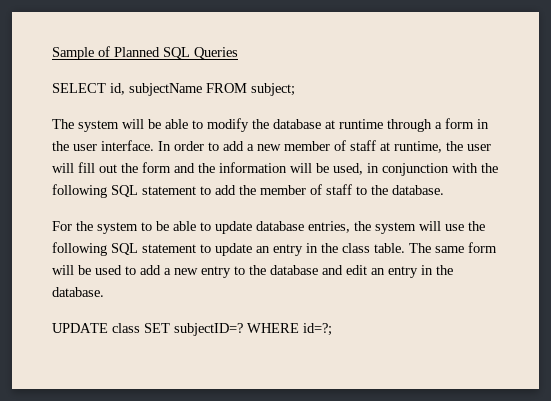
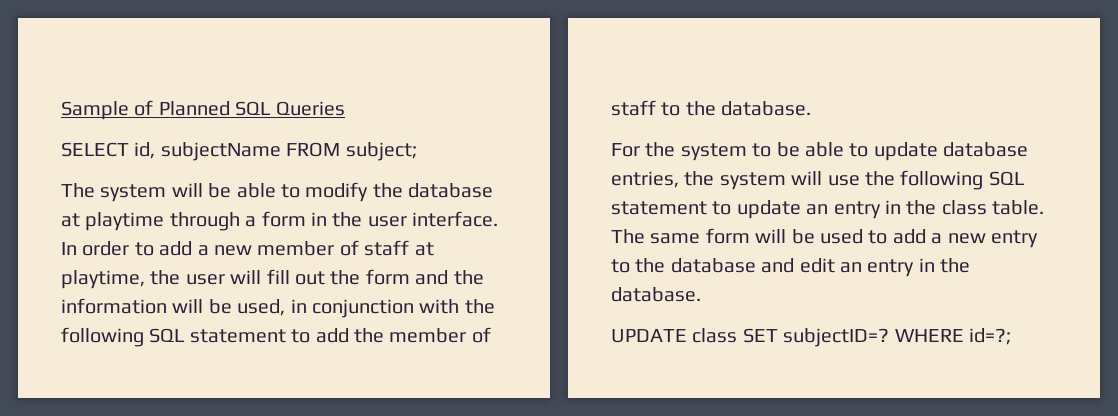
[339,119,383,129] runtime -> [85,212,165,231] playtime
[394,141,442,153] runtime, -> [61,270,145,289] playtime,

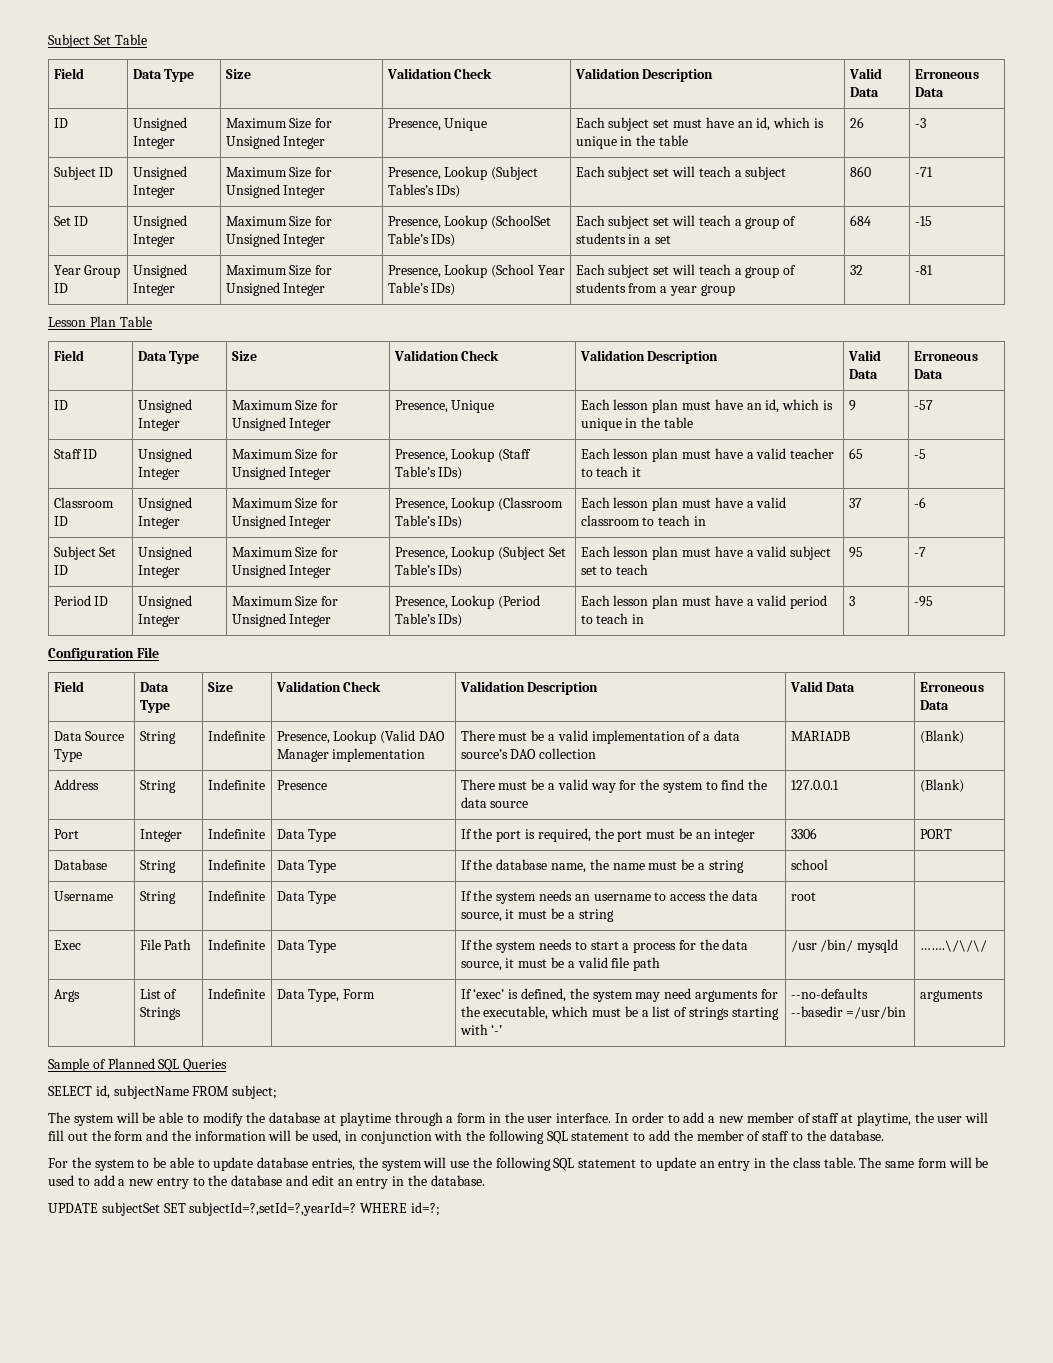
(61, 110) none -> [48,34,147,48] [53,68,84,79] [132,69,195,82] [225,69,251,79] [386,68,493,79] [574,68,714,82] [848,68,882,79] [849,87,879,97] [914,69,979,79] [914,87,944,97] [53,118,68,128] [132,117,187,131] [132,136,175,149] [225,118,333,129] [225,135,326,149] [387,118,488,131] [575,117,824,131] [575,135,689,149] [849,117,864,128] [914,118,926,128] [53,166,114,180] [132,166,187,180] [132,185,175,198] [225,167,333,178] [225,184,326,198] [387,166,539,180] [387,184,461,198] [575,166,787,180] [849,166,871,177] [914,167,933,177] [53,216,89,226] [132,215,187,229] [132,234,175,247] [225,216,333,227] [225,233,326,247] [387,215,552,229] [387,233,456,247] [575,215,797,229] [575,233,672,244] [849,215,871,226] [914,216,932,226] [53,265,121,278] [53,283,68,293] [132,264,187,278] [132,283,175,296] [225,265,333,276] [225,282,326,296] [387,264,566,278] [387,282,456,296] [575,264,797,278] [575,282,735,296] [849,265,863,275] [914,265,933,275] [48,316,152,327] [53,350,84,361] [137,351,200,364] [231,351,257,361] [393,350,500,361] [579,350,719,364] [847,350,881,361] [848,369,878,379] [913,351,978,361] [913,369,943,379] [53,400,68,410] [137,399,192,413] [137,418,180,431] [231,400,339,411] [231,417,332,431] [394,400,495,413] [580,399,833,413] [580,417,694,431] [848,400,856,411] [913,400,933,410] [53,449,98,459] [137,448,192,462] [137,467,180,480] [231,449,339,460] [231,466,332,480] [394,448,532,462] [394,466,463,480] [580,448,835,462] [580,466,642,477] [848,448,863,459] [913,449,926,459] [53,497,114,508] [53,516,68,526] [137,497,192,511] [137,516,180,529] [231,498,339,509] [231,515,332,529] [394,497,564,511] [394,515,463,529] [580,497,787,511] [580,515,707,526] [848,498,862,508] [913,497,926,508] [53,546,117,560] [53,565,68,575] [137,546,192,560] [137,565,180,578] [231,547,339,558] [231,564,332,578] [394,546,567,560] [394,564,463,578] [580,546,832,560] [580,564,649,575] [848,547,863,558] [913,547,926,557] [53,595,109,606] [137,595,192,609] [137,614,180,627] [231,596,339,607] [231,613,332,627] [394,595,541,609] [394,613,463,627] [580,595,828,609] [580,613,645,624] [848,596,855,606] [913,596,933,607] [48,647,159,661] [53,681,84,692] [139,682,169,692] [139,700,170,713] [207,682,233,692] [275,681,382,692] [459,681,599,695] [789,681,856,692] [919,682,984,692] [919,700,949,710] [53,731,125,741] [53,749,82,762] [139,731,176,744] [207,730,265,741] [276,730,446,744] [276,748,426,762] [460,730,740,744] [460,748,597,759] [790,731,850,741] [919,730,964,744] [53,779,99,790] [139,780,176,793] [207,779,265,790] [276,780,327,790] [460,779,768,793] [460,797,529,808] [790,780,839,790] [919,779,964,793] [53,829,79,839] [139,829,182,842] [207,828,265,839] [276,829,337,842] [460,828,756,842] [790,828,817,839] [919,829,952,839] [53,859,107,870] [139,860,176,873] [207,859,265,870] [276,860,337,873] [460,859,744,873] [790,859,828,870] [53,891,113,901] [139,891,176,904] [207,890,265,901] [276,891,337,904] [460,890,758,904] [460,908,614,922] [790,892,816,901] [53,940,81,950] [139,939,192,950] [207,939,265,950] [276,940,337,953] [460,939,749,953] [460,957,661,971] [790,939,899,953] [919,940,987,952] [53,989,80,1002] [139,989,178,999] [139,1007,181,1020] [207,988,265,999] [276,989,376,1002] [460,988,778,1002] [460,1006,779,1020] [459,1024,503,1035] [790,988,868,999] [790,1006,907,1019] [919,990,983,1002] Subject Set Table // Field | Data Type | Size | Validation Check | Validation Description | Valid Data | Erroneous Data // ID | Unsigned Integer | Maximum Size for Unsigned Integer | Presence, Unique | Each subject set must have an id, which is unique in the table | 26 | -3 // Subject ID | Unsigned Integer | Maximum Size for Unsigned Integer | Presence, Lookup (Subject Tables’s IDs) | Each subject set will teach a subject | 860 | -71 // Set ID | Unsigned Integer | Maximum Size for Unsigned Integer | Presence, Lookup (SchoolSet Table’s IDs) | Each subject set will teach a group of students in a set | 684 | -15 // Year Group ID | Unsigned Integer | Maximum Size for Unsigned Integer | Presence, Lookup (School Year Table’s IDs) | Each subject set will teach a group of students from a year group | 32 | -81 // Lesson Plan Table // Field | Data Type | Size | Validation Check | Validation Description | Valid Data | Erroneous Data // ID | Unsigned Integer | Maximum Size for Unsigned Integer | Presence, Unique | Each lesson plan must have an id, which is unique in the table | 9 | -57 // Staff ID | Unsigned Integer | Maximum Size for Unsigned Integer | Presence, Lookup (Staff Table’s IDs) | Each lesson plan must have a valid teacher to teach it | 65 | -5 // Classroom ID | Unsigned Integer | Maximum Size for Unsigned Integer | Presence, Lookup (Classroom Table’s IDs) | Each lesson plan must have a valid classroom to teach in | 37 | -6 // Subject Set ID | Unsigned Integer | Maximum Size for Unsigned Integer | Presence, Lookup (Subject Set Table’s IDs) | Each lesson plan must have a valid subject set to teach | 95 | -7 // Period ID | Unsigned Integer | Maximum Size for Unsigned Integer | Presence, Lookup (Period Table’s IDs) | Each lesson plan must have a valid period to teach in | 3 | -95 // Configuration File // Field | Data Type | Size | Validation Check | Validation Description | Valid Data | Erroneous Data // Data Source Type | String | Indefinite | Presence, Lookup (Valid DAO Manager implementation | There must be a valid implementation of a data source’s DAO collection | MARIADB | (Blank) // Address | String | Indefinite | Presence | There must be a valid way for the system to find the data source | 127.0.0.1 | (Blank) // Port | Integer | Indefinite | Data Type | If the port is required, the port must be an integer | 3306 | PORT // Database | String | Indefinite | Data Type | If the database name, the name must be a string | school | // Username | String | Indefinite | Data Type | If the system needs an username to access the data source, it must be a string | root | // Exec | File Path | Indefinite | Data Type | If the system needs to start a process for the data source, it must be a valid file path | /usr /bin/ mysqld | …….\/\/\/ // Args | List of Strings | Indefinite | Data Type, Form | If ‘exec’ is defined, the system may need arguments for the executable, which must be a list of strings starting with ‘-’ | --no-defaults --basedir =/usr/bin | arguments //
[692,328,890,347] class SET subjectID=? -> [101,1202,357,1216] subjectSet SET subjectId=?,setId=?,yearId=?

